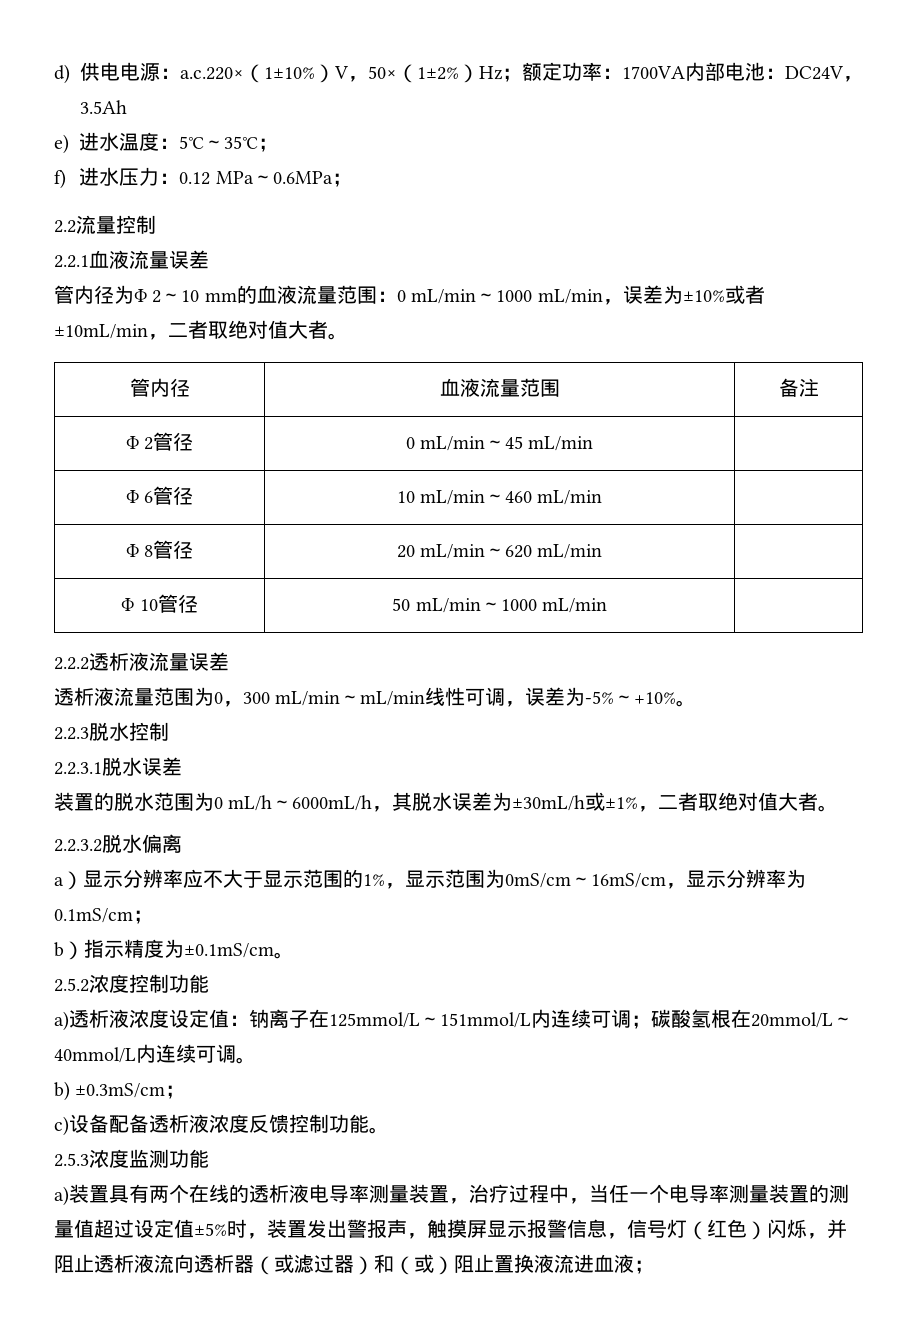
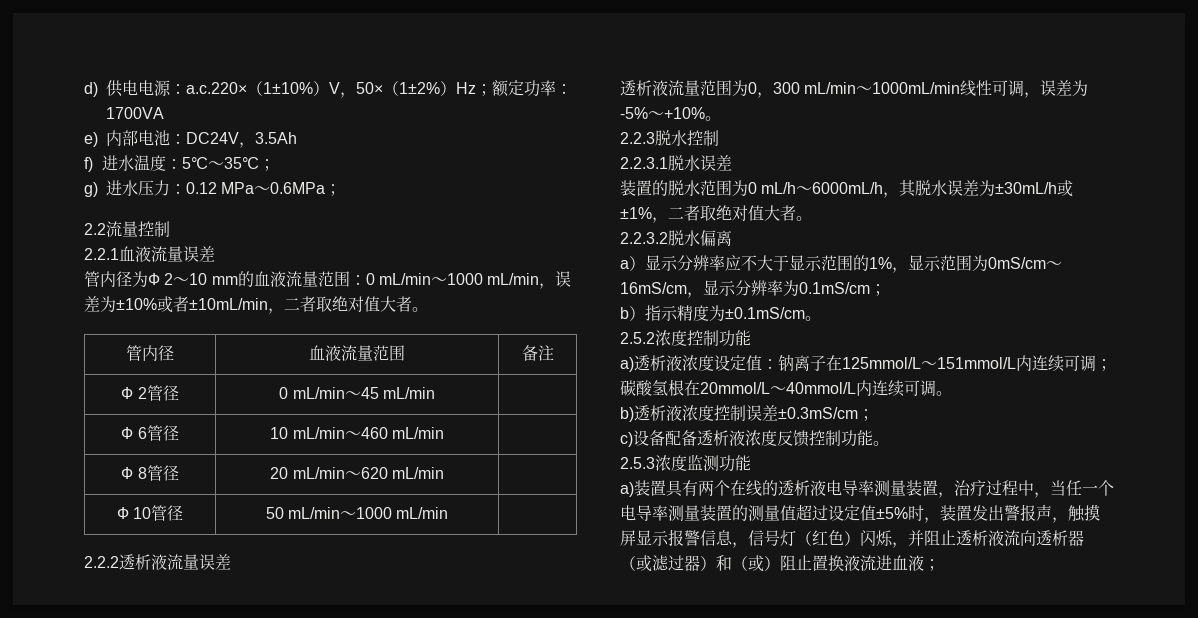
(685, 72) none -> [84,132,98,147] // e)
[54,134,69,154] e) -> [84,157,93,172] f)
[54,169,66,189] f) -> [84,182,98,197] g)
[360,691,426,706] mL/min -> [872,82,961,94] 1000mL/min
(70, 1091) none -> [634,405,778,421] 透析液浓度控制误差

